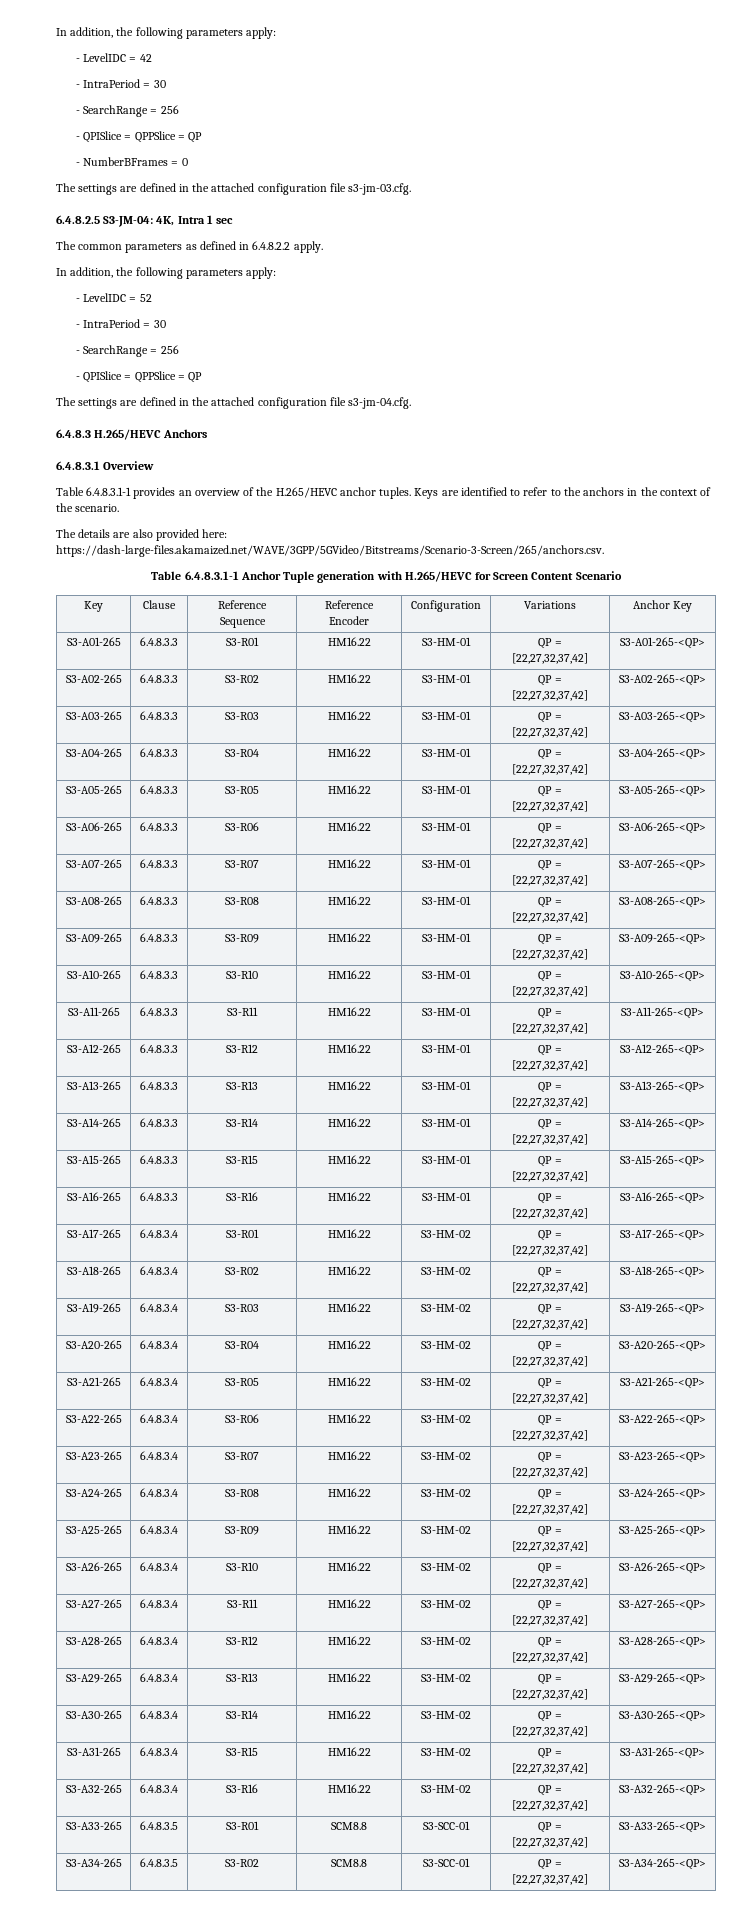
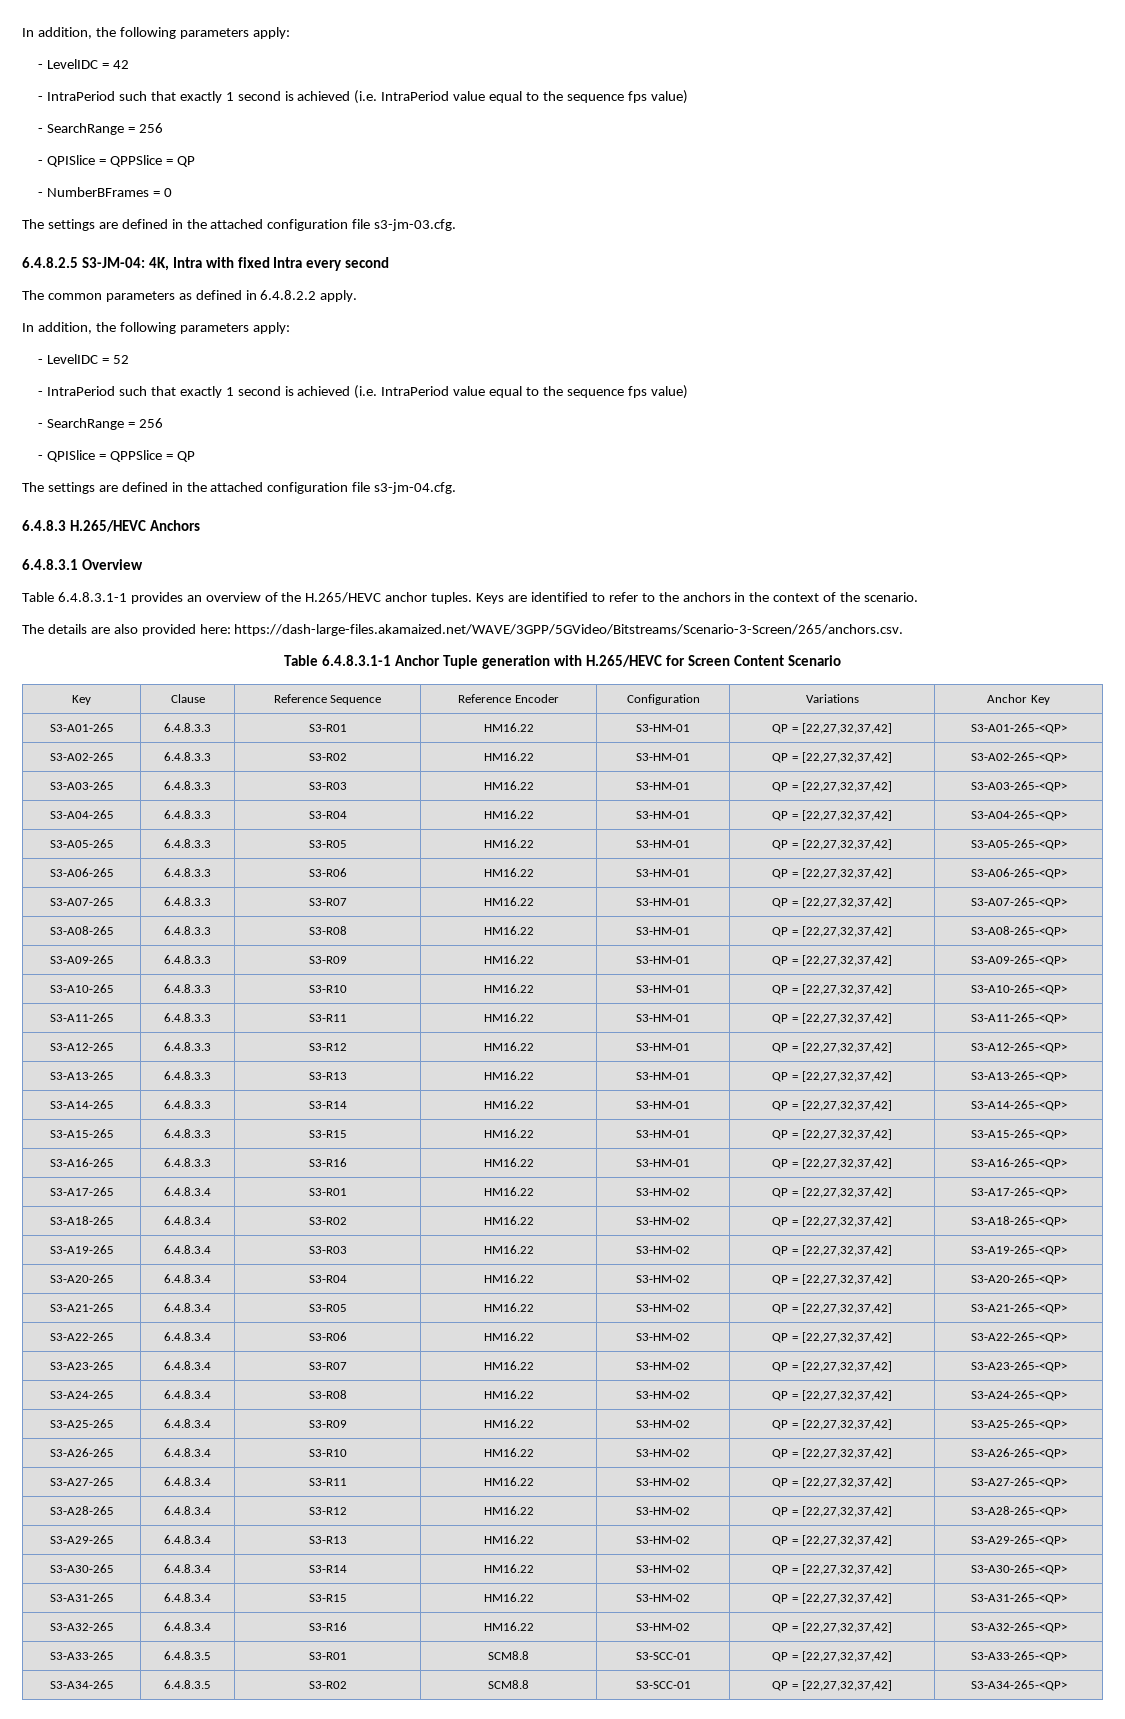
[143,80,166,88] = 30 -> [118,90,688,104] such that exactly 1 second is achieved (i.e. IntraPeriod value equal to the sequence fps value)
[206,215,234,224] 1 sec -> [205,257,390,271] with fixed Intra every second
[143,320,166,328] = 30 -> [118,385,688,399] such that exactly 1 second is achieved (i.e. IntraPeriod value equal to the sequence fps value)

